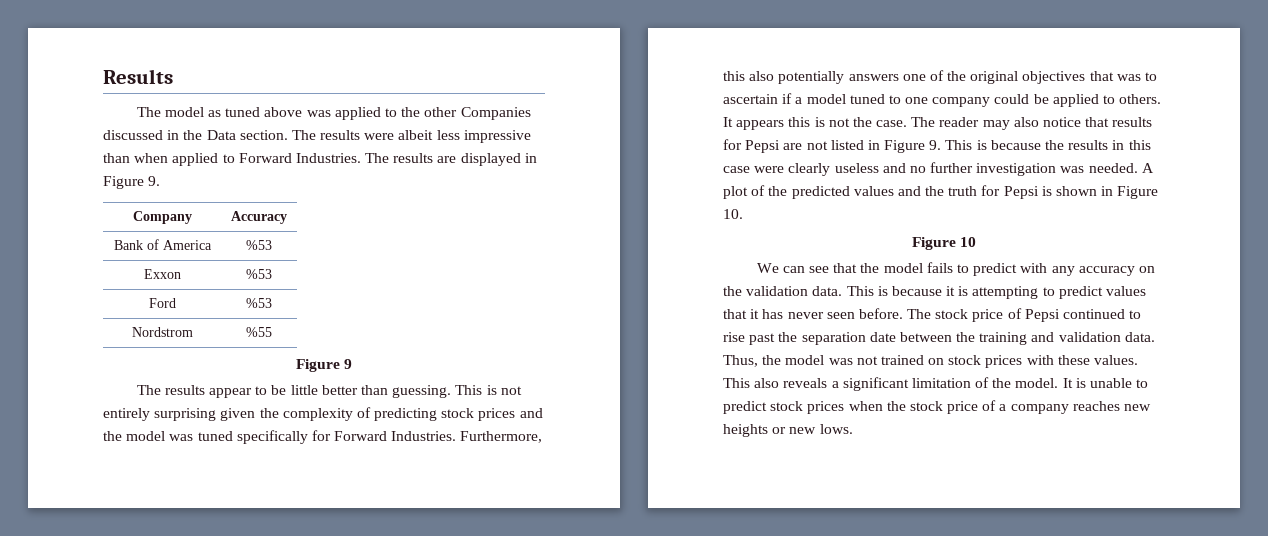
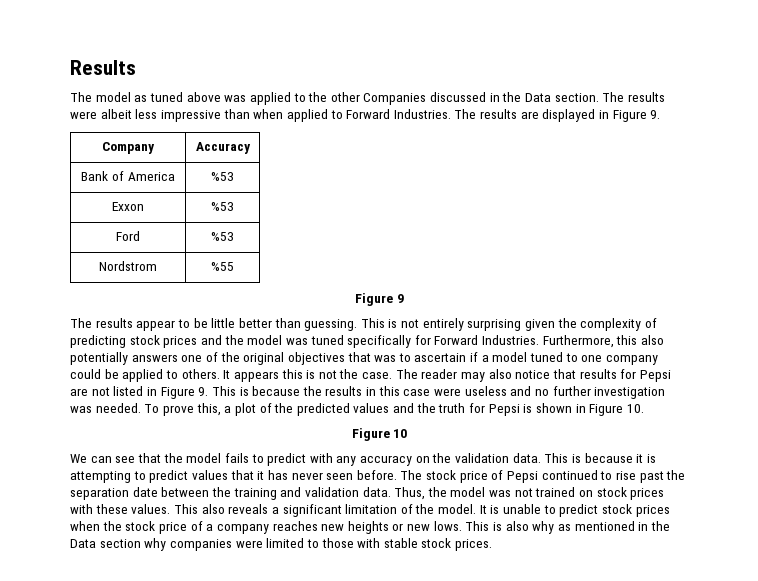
[788,163,831,176] clearly -> (462, 392) none
[1141,163,1154,173] A -> [144,403,232,416] To prove this, a
(853, 429) none -> [465,521,670,534] [70,538,493,551] This is also why as mentioned in the Data section why companies were limited to those with stable stock prices.

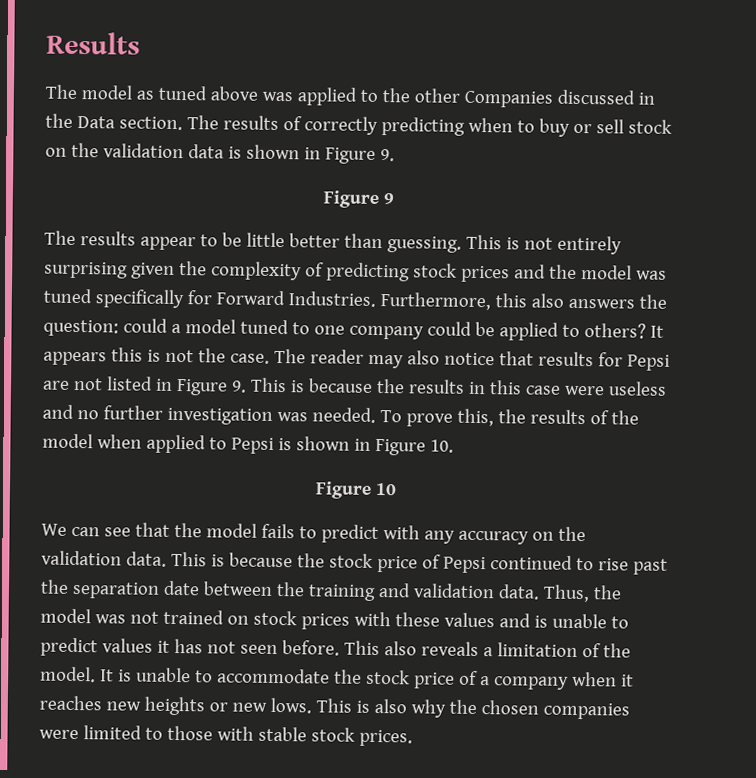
[70,109,661,122] [102,142,155,154] [195,142,251,154] [81,171,175,181] [211,172,234,181] [112,202,144,211] [211,202,234,211] [116,231,140,241] [211,232,234,241] [99,261,157,271] [211,262,234,271] were albeit less impressive than when applied to Forward Industries. The results are displayed in Figure 9. // Company | Accuracy // Bank of America | %53 // Exxon | %53 // Ford | %53 // Nordstrom | %55 -> [282,116,672,137] [45,142,395,164] of correctly predicting when to buy or sell stock on the validation data is shown in Figure 9.
[70,352,479,365] potentially answers one of the original objectives that was to ascertain if -> [567,294,667,309] [43,318,168,337] answers the question: could
[181,369,220,379] others. -> [583,323,646,339] others?
[224,403,486,416] a plot of the predicted values and the truth for -> [497,409,639,425] [42,433,227,454] the results of the model when applied to
[636,454,656,463] [70,470,423,483] it is attempting to predict values that it has never seen before. The -> [296,553,325,568] the
[131,504,171,514] values. -> [443,612,629,629] [40,637,340,657] values and is unable to predict values it has not seen before.
[282,504,342,517] significant -> (493, 652) none
[559,504,670,517] [70,521,100,531] predict stock prices when -> [216,668,330,684] accommodate
(269, 529) none -> [571,671,634,687] when it
[557,521,670,531] [70,538,167,551] as mentioned in the Data section why -> [448,699,539,715] the chosen

